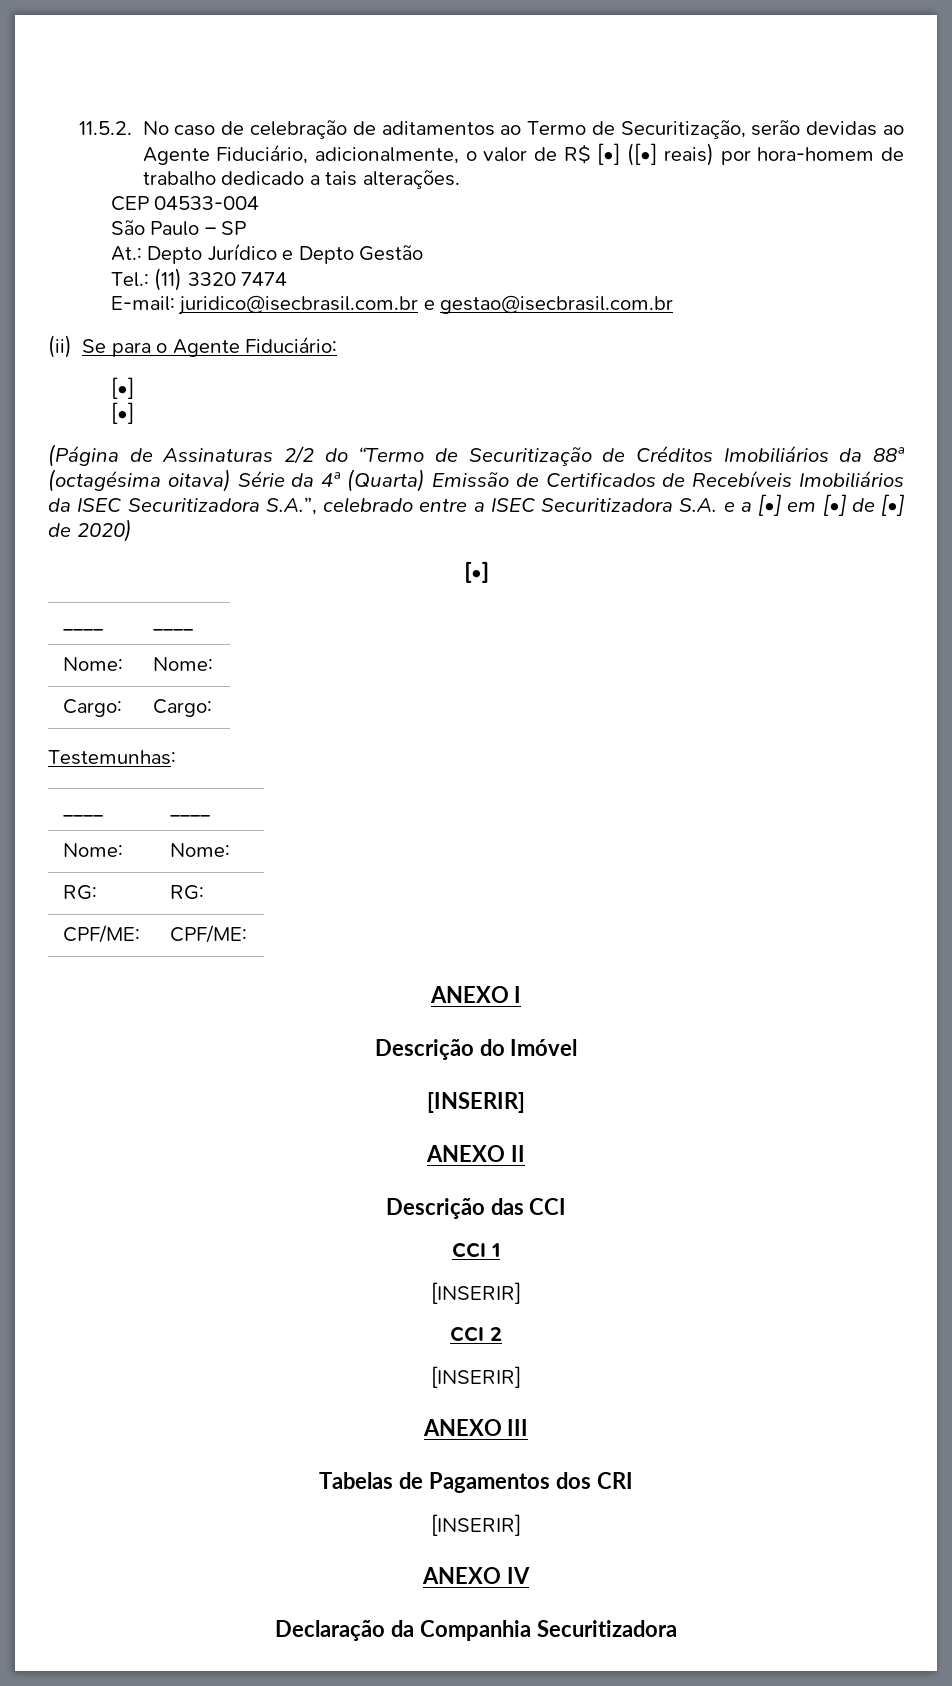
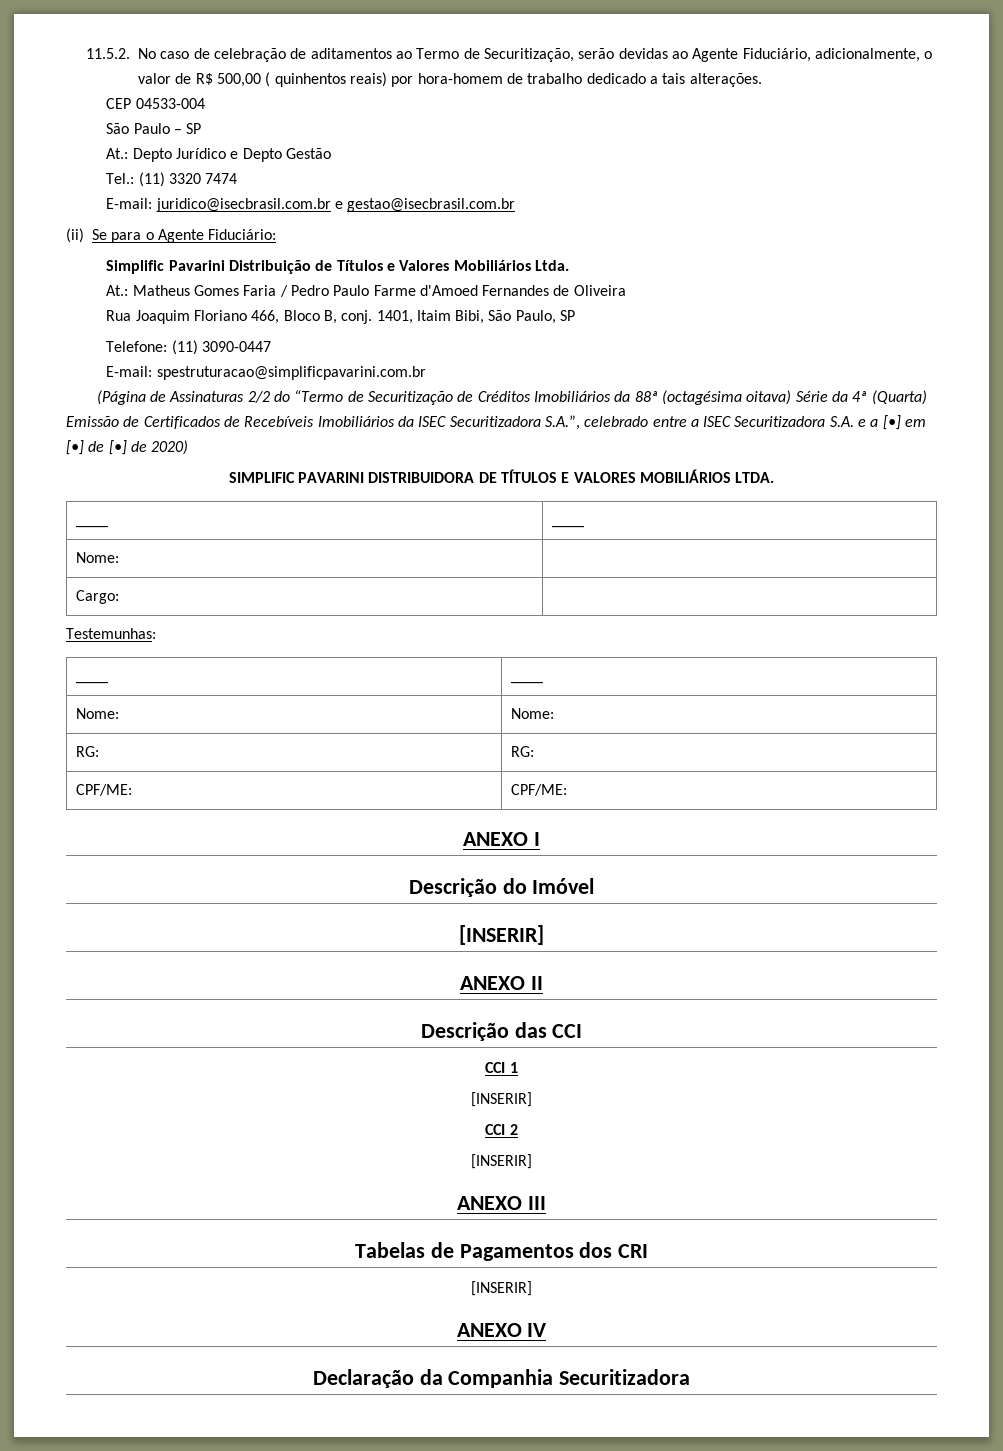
[597,143,658,166] [•] ([•] -> [217,72,346,87] 500,00 ( quinhentos
[110,377,134,399] [110,402,134,424] [•] // [•] -> [106,260,569,274] [106,285,626,297] [106,310,576,324] [106,340,271,355] [106,366,426,380] Simplific Pavarini Distribuição de Títulos e Valores Mobiliários Ltda. // At.: Matheus Gomes Faria / Pedro Paulo Farme d'Amoed Fernandes de Oliveira // Rua Joaquim Floriano 466, Bloco B, conj. 1401, Itaim Bibi, São Paulo, SP // Telefone: (11) 3090-0447 // E-mail: spestruturacao@simplificpavarini.com.br
[463,561,489,583] [62,629,103,631] [152,629,193,631] [62,657,123,671] [152,657,213,671] [•] // ____ | ____ // Nome: | Nome: -> [228,469,775,483] [75,525,108,528] [551,525,584,528] [75,552,119,563] SIMPLIFIC PAVARINI DISTRIBUIDORA DE TÍTULOS E VALORES MOBILIÁRIOS LTDA. // ____ | ____ // Nome: |
[152,699,212,717] Cargo: -> (119, 597) none

